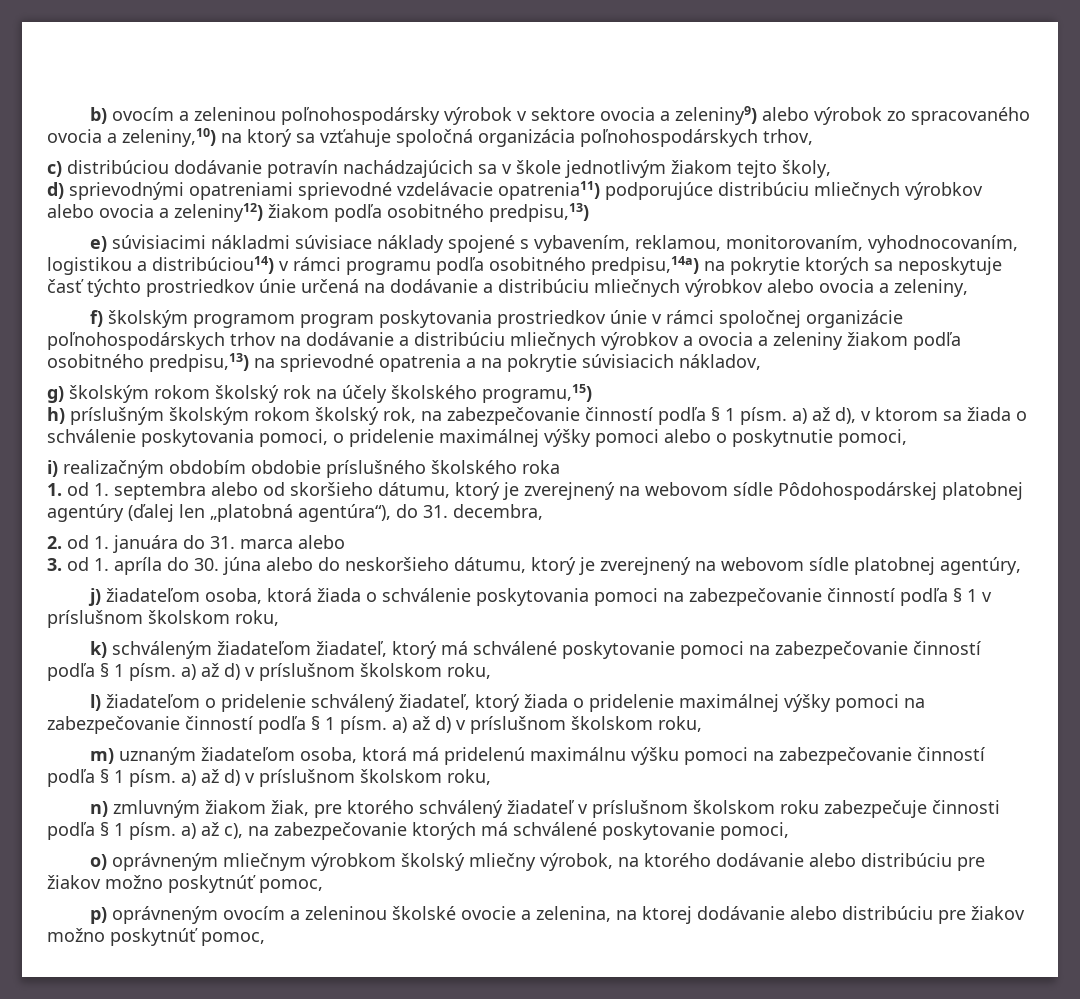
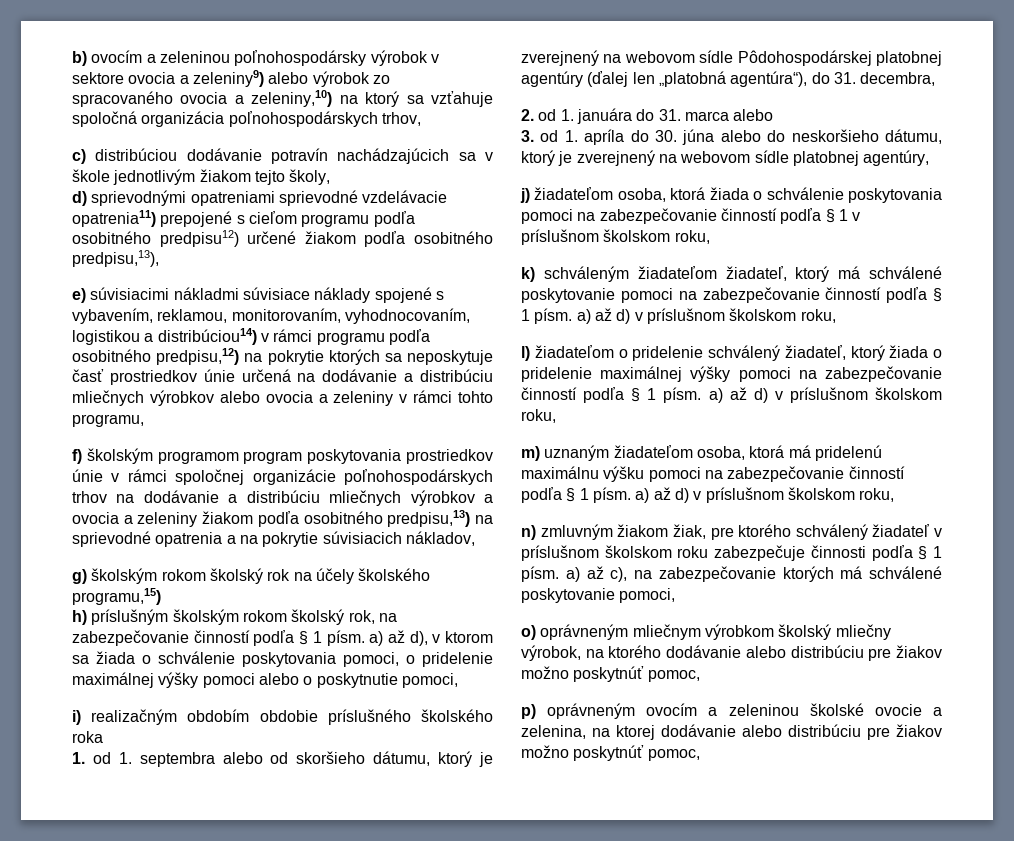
[605,182,983,200] [47,203,589,222] podporujúce distribúciu mliečnych výrobkov alebo ovocia a zeleniny12) žiakom podľa osobitného predpisu,13) -> [160,211,415,227] [72,230,494,247] [72,250,159,267] prepojené s cieľom programu podľa osobitného predpisu12) určené žiakom podľa osobitného predpisu,13),
[591,256,699,275] predpisu,14a) -> [156,348,240,365] predpisu,12)
[87,279,141,297] týchto -> (104, 375) none
[894,279,968,297] zeleniny, -> [333,390,493,406] [72,414,144,427] zeleniny v rámci tohto programu,

